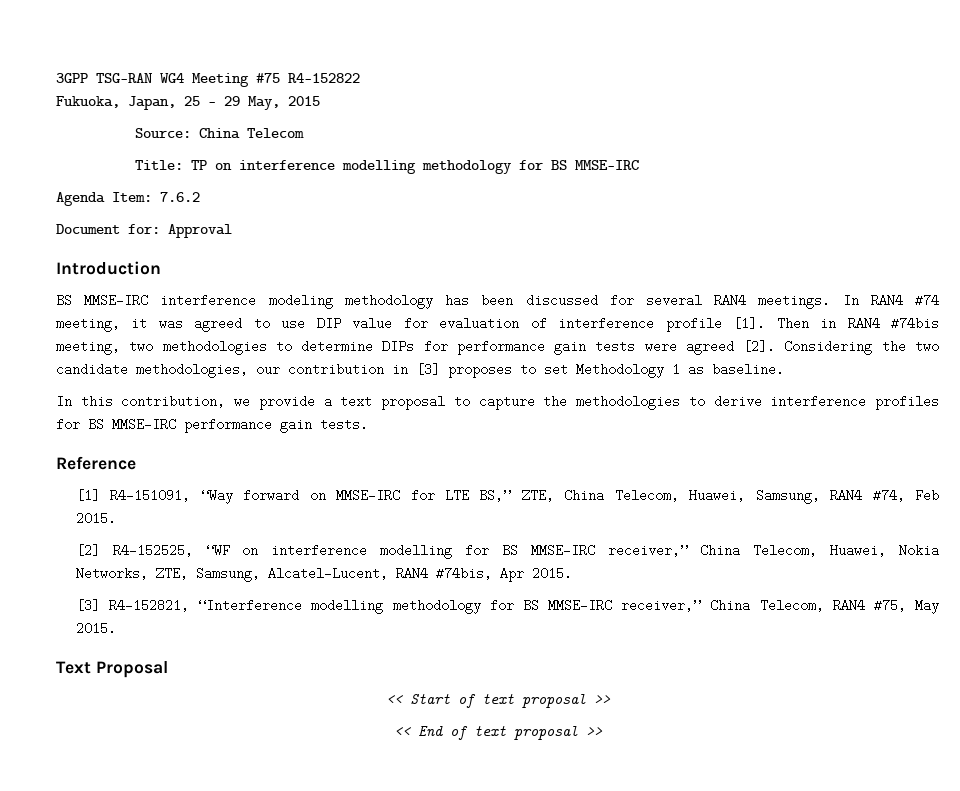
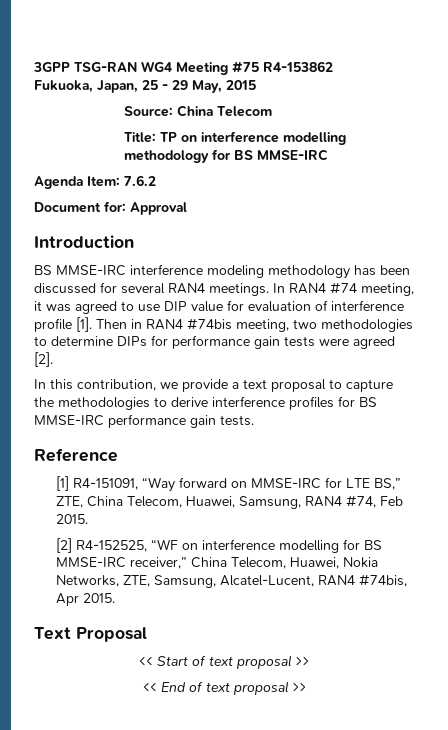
[288,73,360,83] R4-152822 -> [263,61,333,72] R4-153862
[784,340,939,355] [56,363,784,378] Considering the two candidate methodologies, our contribution in [3] proposes to set Methodology 1 as baseline. -> (53, 359) none
[75,599,939,614] [75,622,116,635] // [3] R4-152821, “Interference modelling methodology for BS MMSE-IRC receiver,” China Telecom, RAN4 #75, May 2015. -> (116, 598) none

